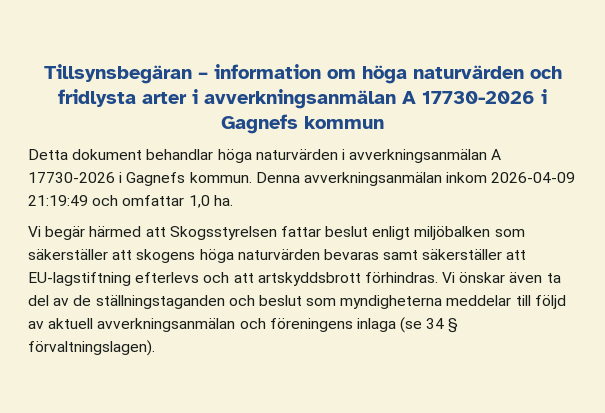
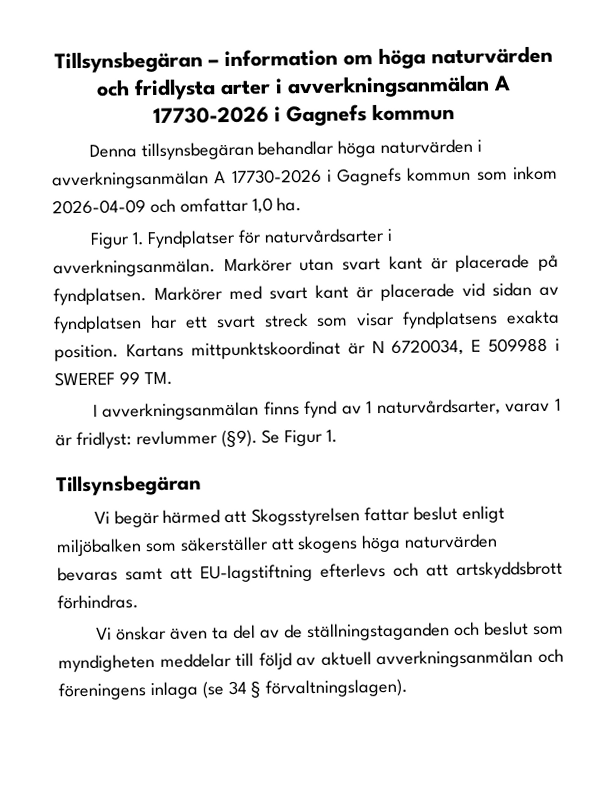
[28,149,143,160] Detta dokument -> [88,141,254,161] Denna tillsynsbegäran
[189,172,442,186] kommun. Denna avverkningsanmälan -> [407,166,508,182] kommun som
[28,195,88,206] 21:19:49 -> (146, 207) none
(233, 200) none -> [89,227,394,249] [53,254,559,278] [53,282,559,306] [53,309,560,334] [54,337,560,362] [54,371,173,387] [92,398,562,421] [55,429,339,450] [56,474,202,497] // Figur 1. Fyndplatser för naturvårdsarter i avverkningsanmälan. Markörer utan svart kant är placerade på fyndplatsen. Markörer med svart kant är placerade vid sidan av fyndplatsen har ett svart streck som visar fyndplatsens exakta position. Kartans mittpunktskoordinat är N 6720034, E 509988 i SWEREF 99 TM. // I avverkningsanmälan finns fynd av 1 naturvårdsarter, varav 1 är fridlyst: revlummer (§9). Se Figur 1. // Tillsynsbegäran
[422,249,503,260] säkerställer -> (163, 574) none
(438, 277) none -> (139, 602) //
[340,295,443,309] myndigheterna -> [58,654,155,673] myndigheten

